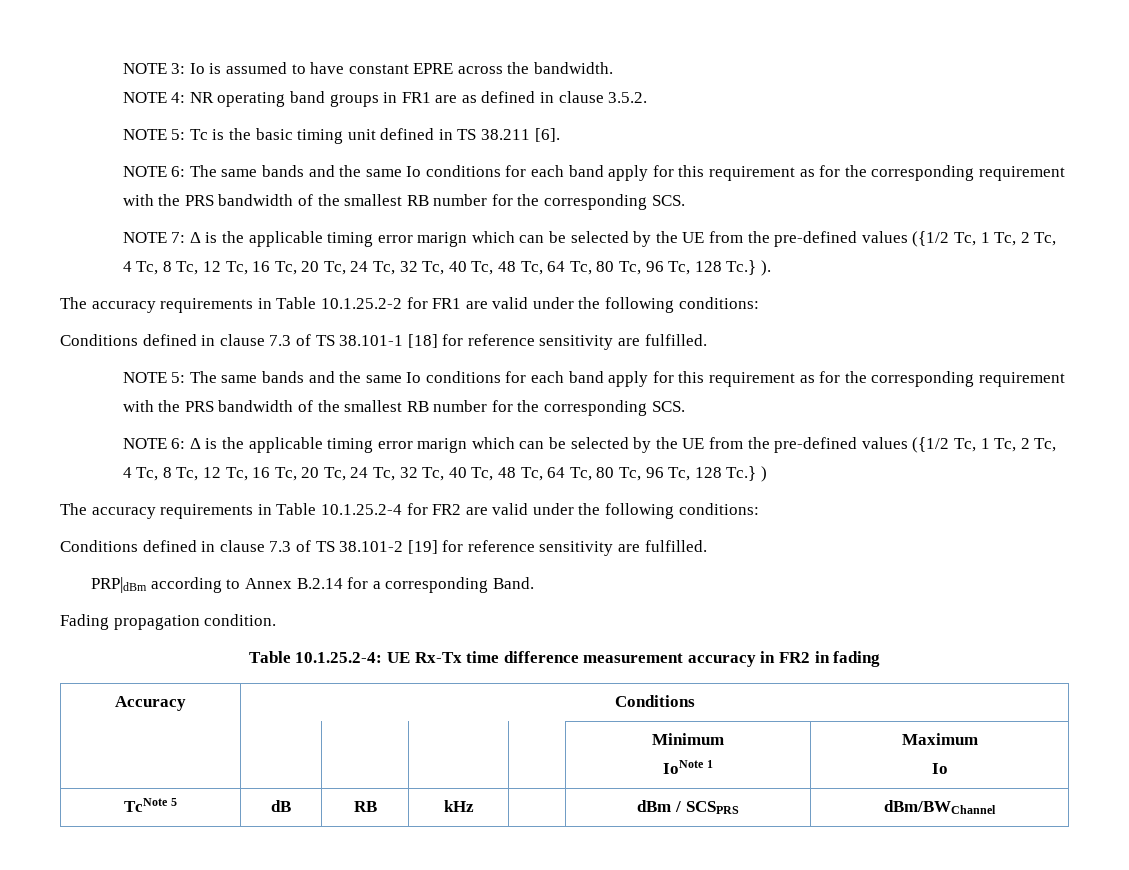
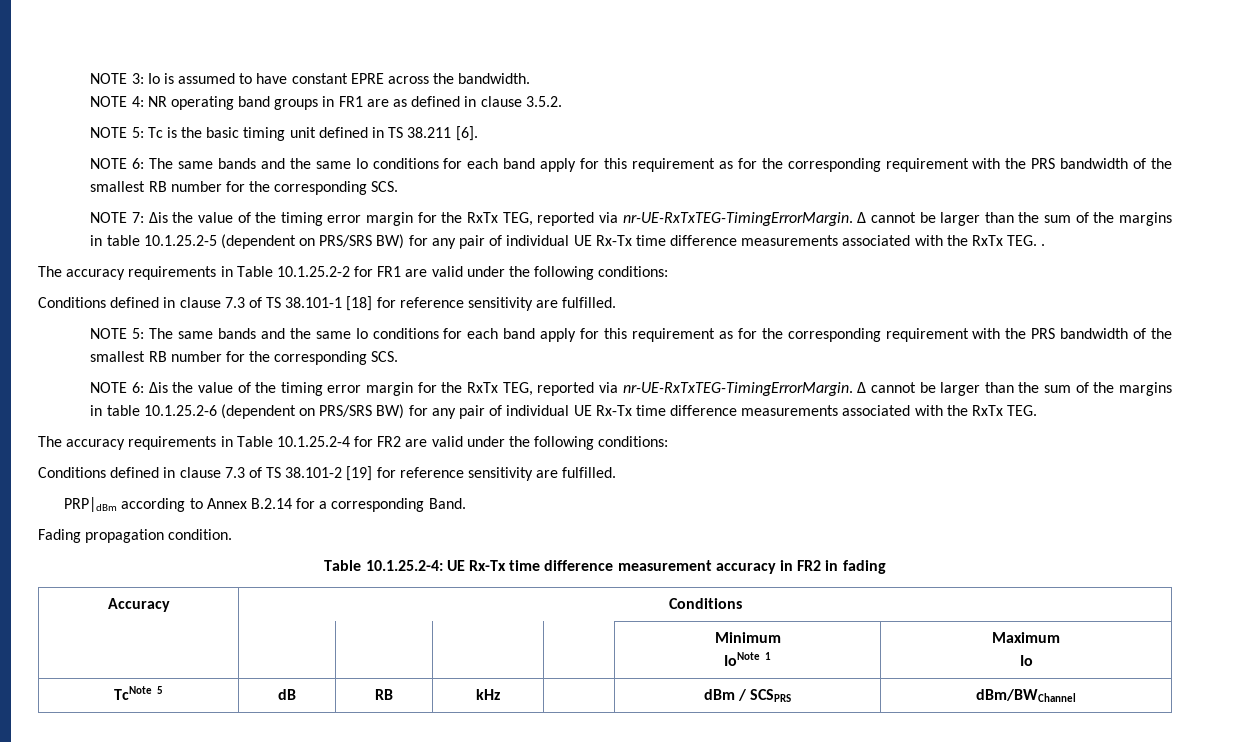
[189,231,1057,247] [122,260,771,276] Δ is the applicable timing error marign which can be selected by the UE from the pre-defined values ({1/2 Tc, 1 Tc, 2 Tc, 4 Tc, 8 Tc, 12 Tc, 16 Tc, 20 Tc, 24 Tc, 32 Tc, 40 Tc, 48 Tc, 64 Tc, 80 Tc, 96 Tc, 128 Tc.} ). -> [148,212,1172,226] [90,234,1046,249] Δis the value of the timing error margin for the RxTx TEG, reported via nr-UE-RxTxTEG-TimingErrorMargin. Δ cannot be larger than the sum of the margins in table 10.1.25.2-5 (dependent on PRS/SRS BW) for any pair of individual UE Rx-Tx time difference measurements associated with the RxTx TEG. .
[189,437,1057,453] [122,466,767,482] Δ is the applicable timing error marign which can be selected by the UE from the pre-defined values ({1/2 Tc, 1 Tc, 2 Tc, 4 Tc, 8 Tc, 12 Tc, 16 Tc, 20 Tc, 24 Tc, 32 Tc, 40 Tc, 48 Tc, 64 Tc, 80 Tc, 96 Tc, 128 Tc.} ) -> [148,382,1172,396] [90,404,1038,419] Δis the value of the timing error margin for the RxTx TEG, reported via nr-UE-RxTxTEG-TimingErrorMargin. Δ cannot be larger than the sum of the margins in table 10.1.25.2-6 (dependent on PRS/SRS BW) for any pair of individual UE Rx-Tx time difference measurements associated with the RxTx TEG.

